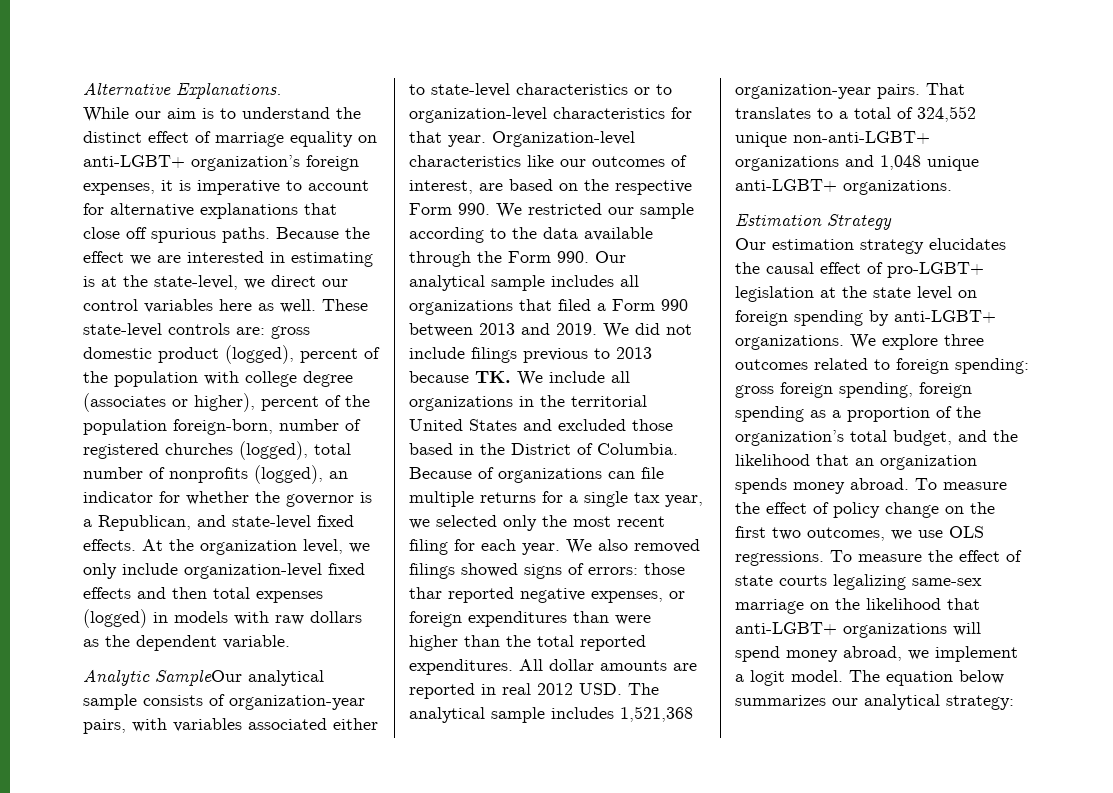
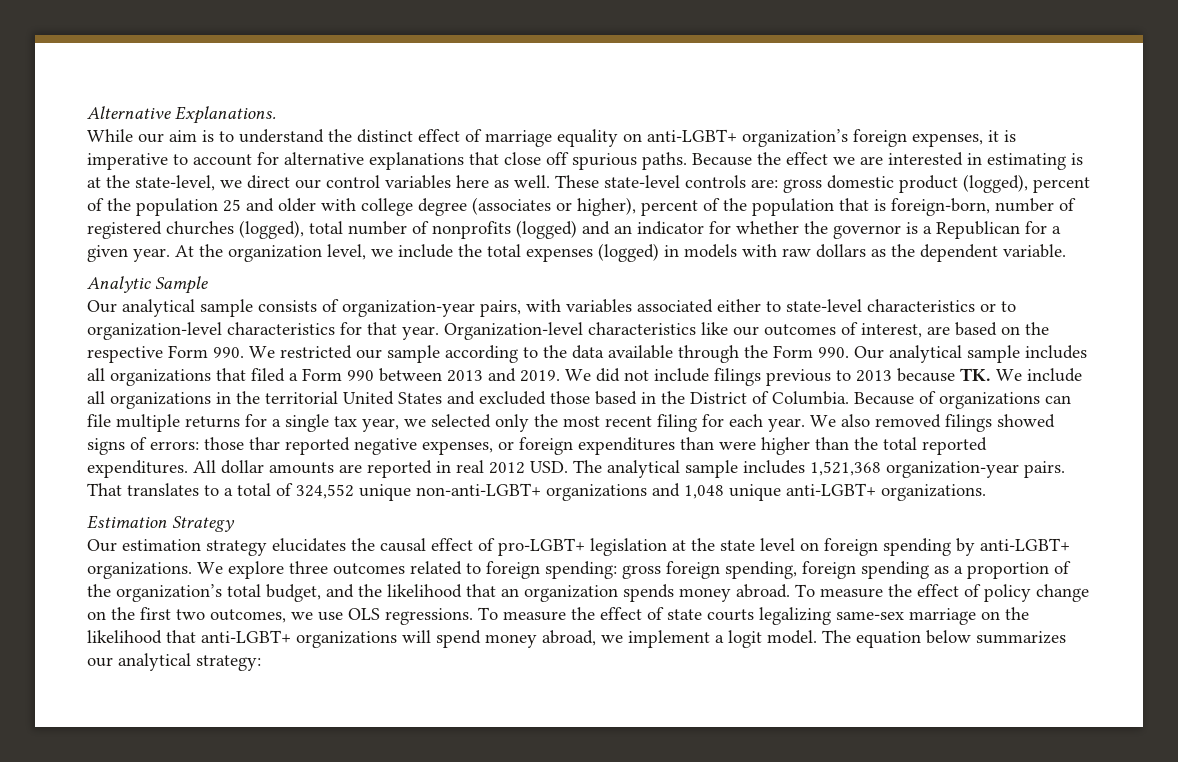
(198, 379) none -> [223,198,316,212] 25 and older
(167, 427) none -> [839,198,886,211] that is
[254,465,323,484] (logged), -> [516,220,610,239] (logged) and
[98,515,354,531] [83,539,136,551] Republican, and state-level fixed effects. -> [936,221,1061,239] [87,245,170,262] Republican for a given year.
[83,563,365,579] [83,587,207,599] only include organization-level fixed effects and then -> [398,244,482,258] include the
[155,669,242,686] SampleOur -> [155,276,208,294] [87,300,117,313] Sample // Our

